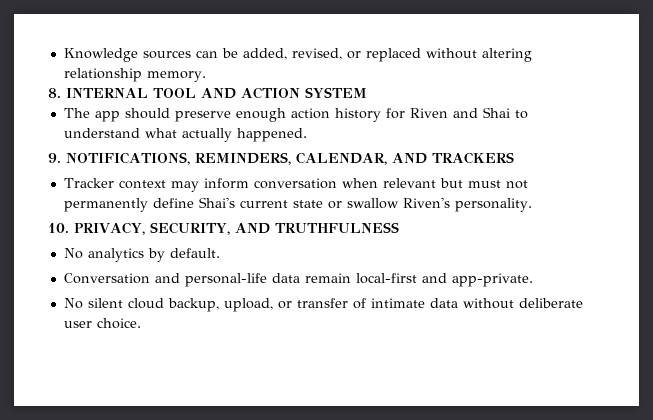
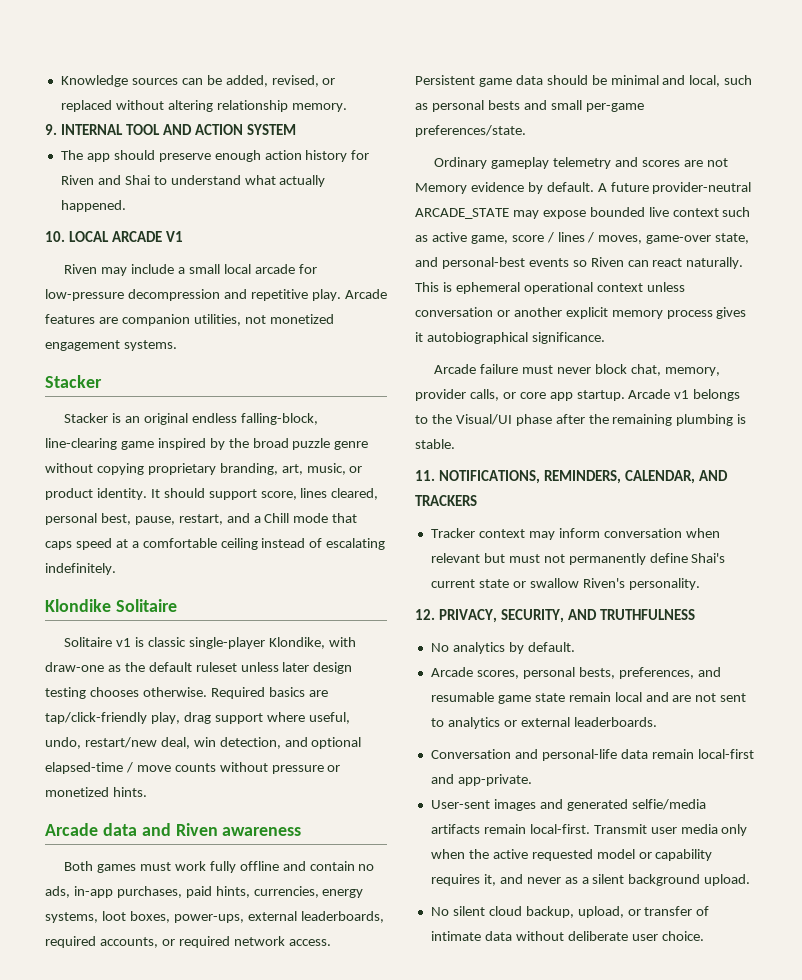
[48,88,61,98] 8. -> [45,124,57,135] 9.
[48,153,61,163] 9. -> [45,231,183,242] [64,264,317,276] [45,289,387,301] [45,314,334,326] [45,340,177,351] [45,375,102,388] [64,413,318,425] [45,438,369,450] [45,463,363,475] [45,488,379,500] [45,513,358,525] [45,538,386,550] [45,563,116,575] [45,599,177,612] [64,637,356,649] [45,662,353,674] [45,687,328,699] [45,712,350,724] [45,737,362,749] [45,762,341,774] [45,787,147,797] [45,823,302,836] [64,861,375,873] [45,886,364,898] [45,911,384,923] [45,936,331,948] [415,75,753,87] [415,100,644,112] [415,125,526,137] [434,157,728,169] [415,182,752,194] [415,207,751,219] [415,232,750,244] [415,257,744,269] [415,282,685,294] [415,307,747,319] [415,332,605,344] [434,364,720,376] [415,389,741,401] [415,414,747,426] [415,439,455,449] [415,470,435,481] 10. LOCAL ARCADE V1 // Riven may include a small local arcade for low-pressure decompression and repetitive play. Arcade features are companion utilities, not monetized engagement systems. // Stacker // Stacker is an original endless falling-block, line-clearing game inspired by the broad puzzle genre without copying proprietary branding, art, music, or product identity. It should support score, lines cleared, personal best, pause, restart, and a Chill mode that caps speed at a comfortable ceiling instead of escalating indefinitely. // Klondike Solitaire // Solitaire v1 is classic single-player Klondike, with draw-one as the default ruleset unless later design testing chooses otherwise. Required basics are tap/click-friendly play, drag support where useful, undo, restart/new deal, win detection, and optional elapsed-time / move counts without pressure or monetized hints. // Arcade data and Riven awareness // Both games must work fully offline and contain no ads, in-app purchases, paid hints, currencies, energy systems, loot boxes, power-ups, external leaderboards, required accounts, or required network access. Persistent game data should be minimal and local, such as personal bests and small per-game preferences/state. // Ordinary gameplay telemetry and scores are not Memory evidence by default. A future provider-neutral ARCADE_STATE may expose bounded live context such as active game, score / lines / moves, game-over state, and personal-best events so Riven can react naturally. This is ephemeral operational context unless conversation or another explicit memory process gives it autobiographical significance. // Arcade failure must never block chat, memory, provider calls, or core app startup. Arcade v1 belongs to the Visual/UI phase after the remaining plumbing is stable. // 11.
[48,223,69,233] 10. -> [415,609,435,620] 12.
(220, 253) none -> [430,667,721,679] [430,692,747,704] [430,717,657,729] // Arcade scores, personal bests, preferences, and resumable game state remain local and are not sent to analytics or external leaderboards.
(533, 280) none -> [430,799,706,811] [430,824,748,836] [430,849,713,861] [430,874,751,886] // User-sent images and generated selfie/media artifacts remain local-first. Transmit user media only when the active requested model or capability requires it, and never as a silent background upload.

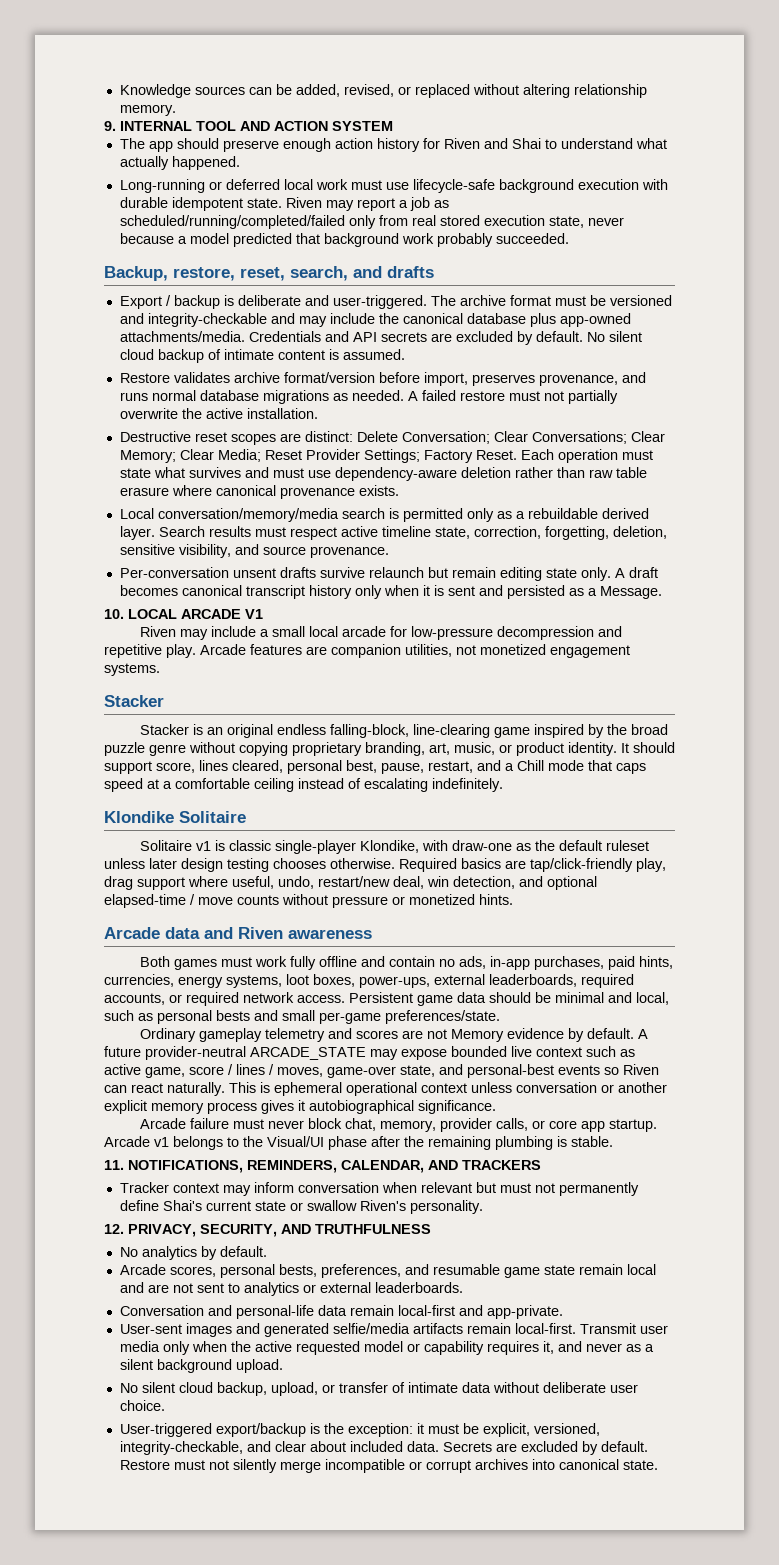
(126, 206) none -> [119,179,668,193] [119,197,449,211] [119,215,624,229] [119,233,569,247] [104,266,434,281] [119,295,672,309] [119,313,631,327] [119,331,642,345] [119,349,405,363] [119,372,646,386] [119,390,618,404] [119,408,318,419] [119,431,665,445] [119,449,653,463] [119,467,647,481] [119,485,399,499] [119,508,649,522] [119,526,667,540] [119,544,389,558] [119,567,658,581] [119,585,662,599] // Long-running or deferred local work must use lifecycle-safe background execution with durable idempotent state. Riven may report a job as scheduled/running/completed/failed only from real stored execution state, never because a model predicted that background work probably succeeded. // Backup, restore, reset, search, and drafts // Export / backup is deliberate and user-triggered. The archive format must be versioned and integrity-checkable and may include the canonical database plus app-owned attachments/media. Credentials and API secrets are excluded by default. No silent cloud backup of intimate content is assumed. // Restore validates archive format/version before import, preserves provenance, and runs normal database migrations as needed. A failed restore must not partially overwrite the active installation. // Destructive reset scopes are distinct: Delete Conversation; Clear Conversations; Clear Memory; Clear Media; Reset Provider Settings; Factory Reset. Each operation must state what survives and must use dependency-aware deletion rather than raw table erasure where canonical provenance exists. // Local conversation/memory/media search is permitted only as a rebuildable derived layer. Search results must respect active timeline state, correction, forgetting, deletion, sensitive visibility, and source provenance. // Per-conversation unsent drafts survive relaunch but remain editing state only. A draft becomes canonical transcript history only when it is sent and persisted as a Message.
(704, 936) none -> [119,1423,600,1437] [119,1441,648,1455] [119,1459,658,1473] // User-triggered export/backup is the exception: it must be explicit, versioned, integrity-checkable, and clear about included data. Secrets are excluded by default. Restore must not silently merge incompatible or corrupt archives into canonical state.

